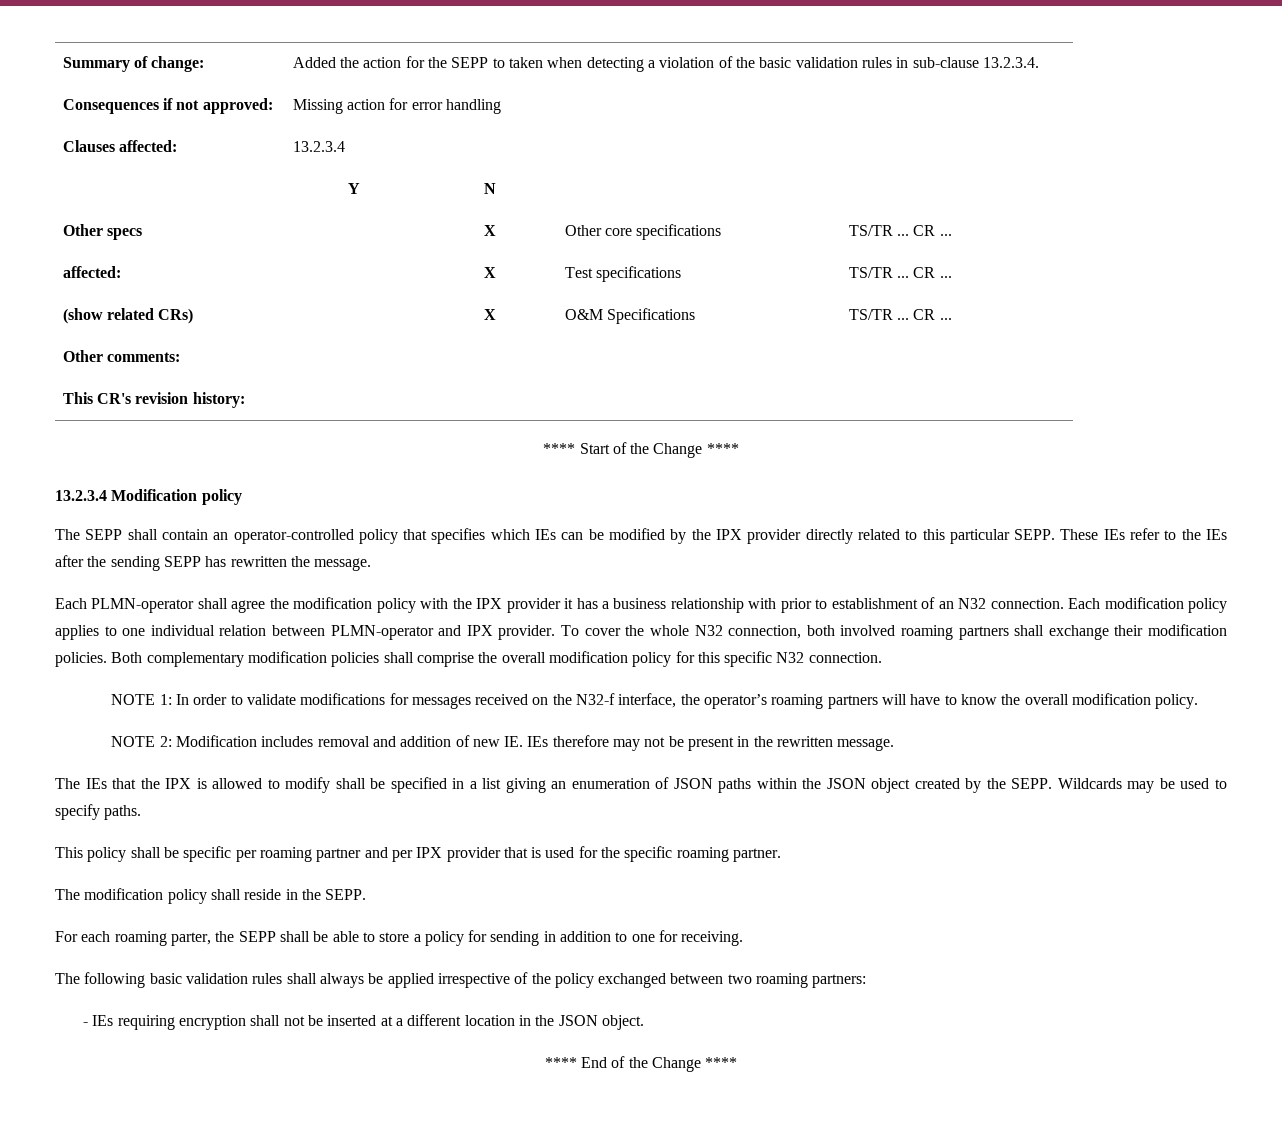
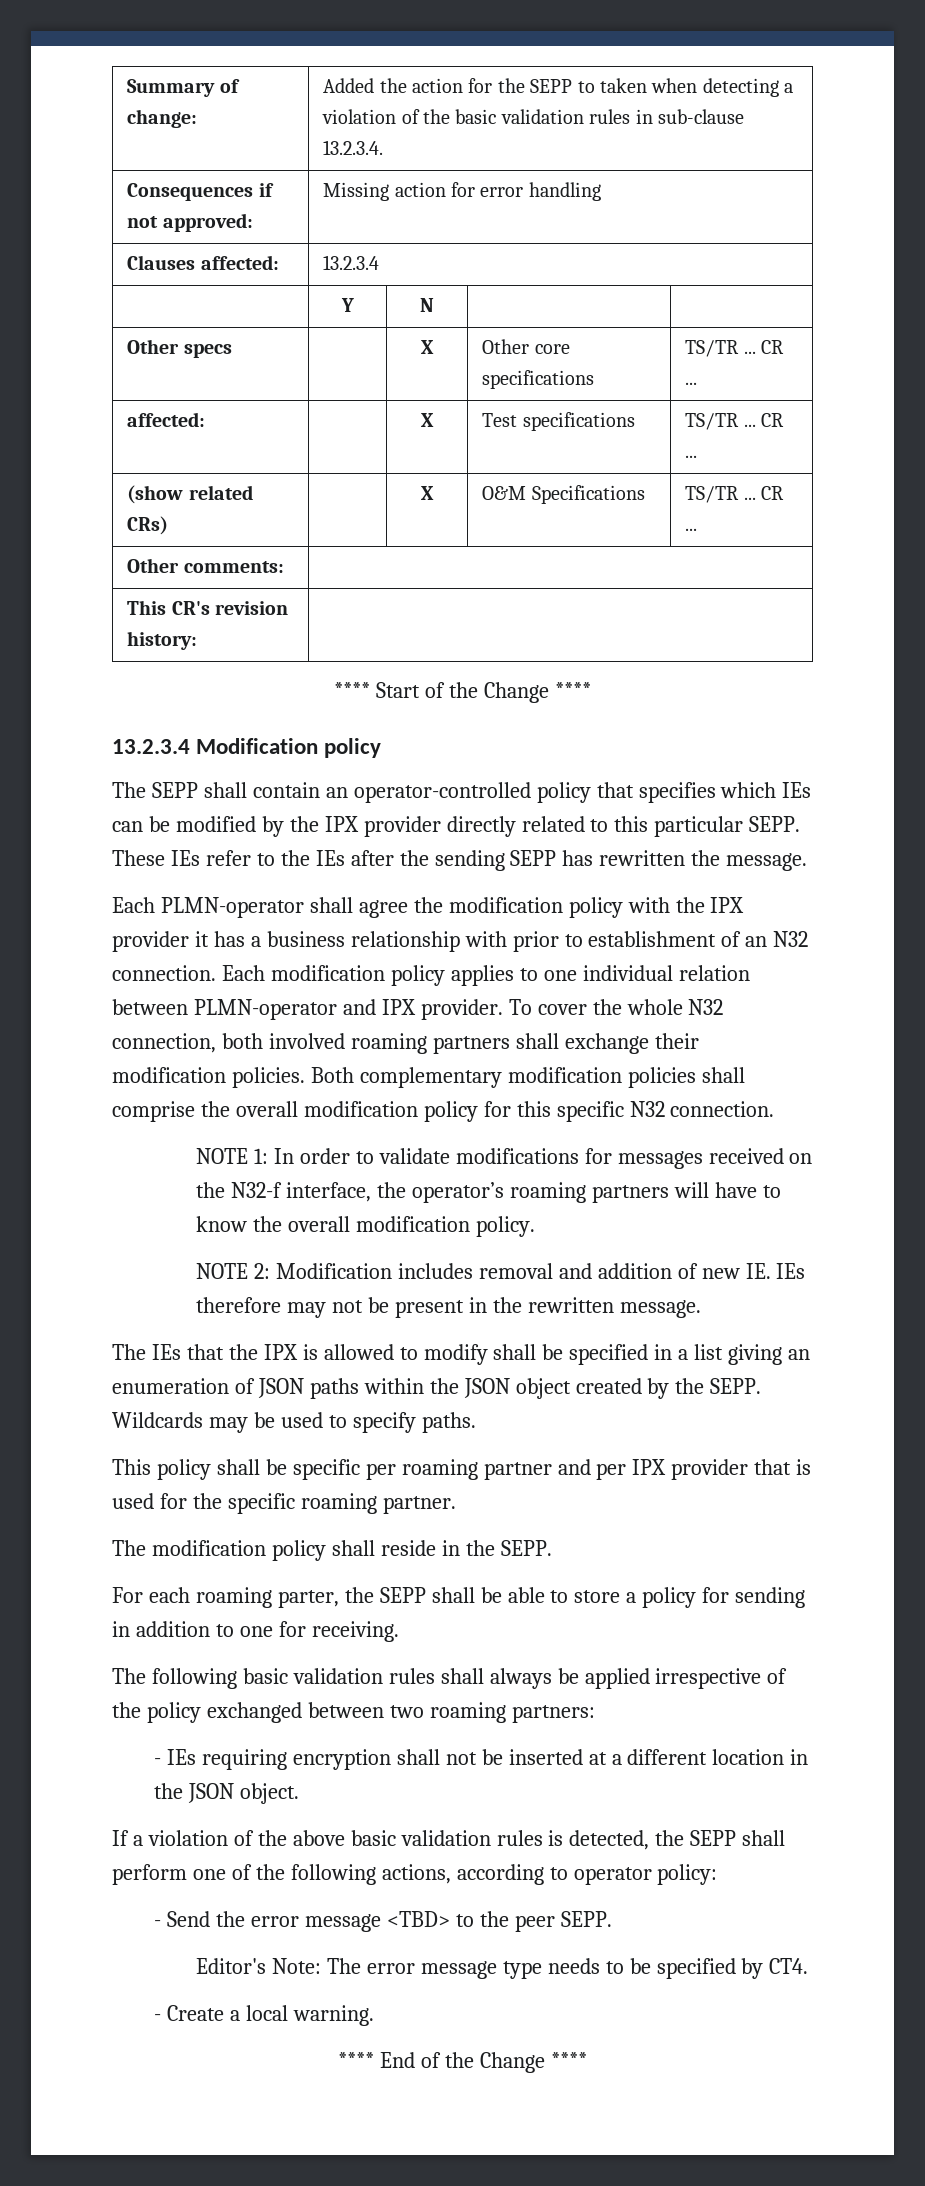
(644, 1022) none -> [112,1830,786,1850] [112,1864,718,1885] [154,1911,612,1932] [196,1958,809,1979] [154,2005,374,2026] // If a violation of the above basic validation rules is detected, the SEPP shall perform one of the following actions, according to operator policy: // - Send the error message <TBD> to the peer SEPP. // Editor's Note: The error message type needs to be specified by CT4. // - Create a local warning.

